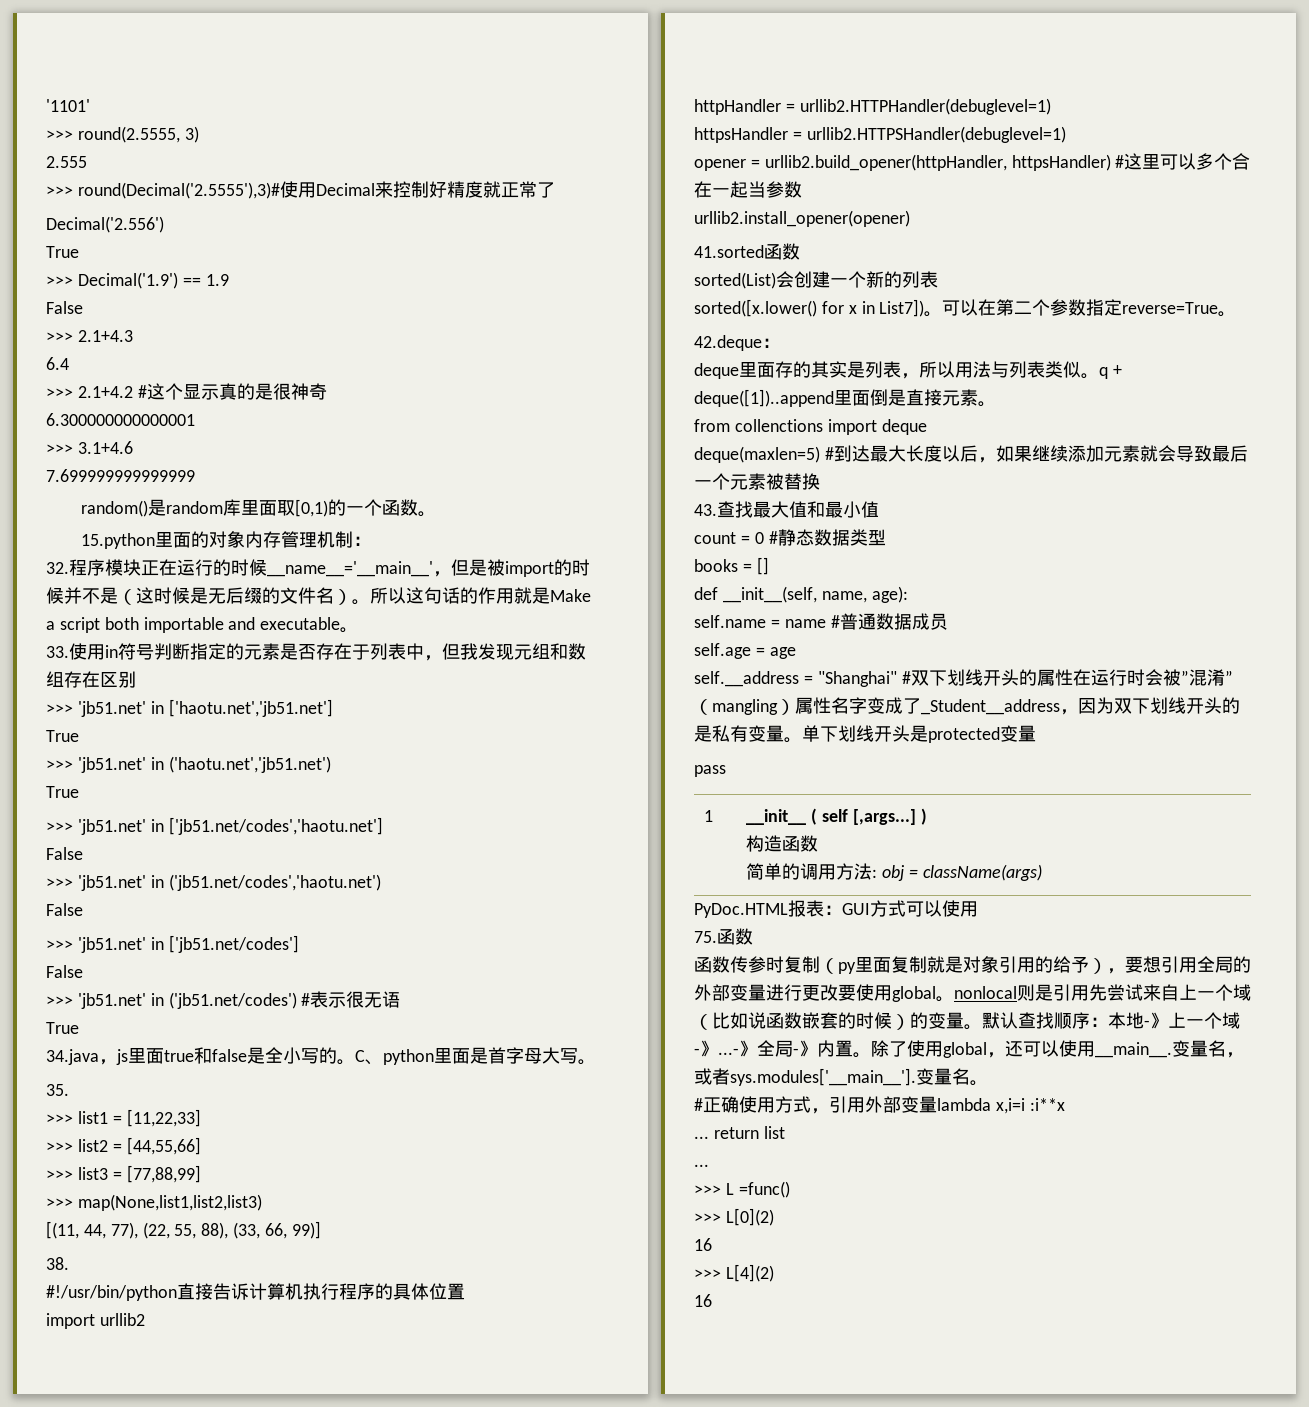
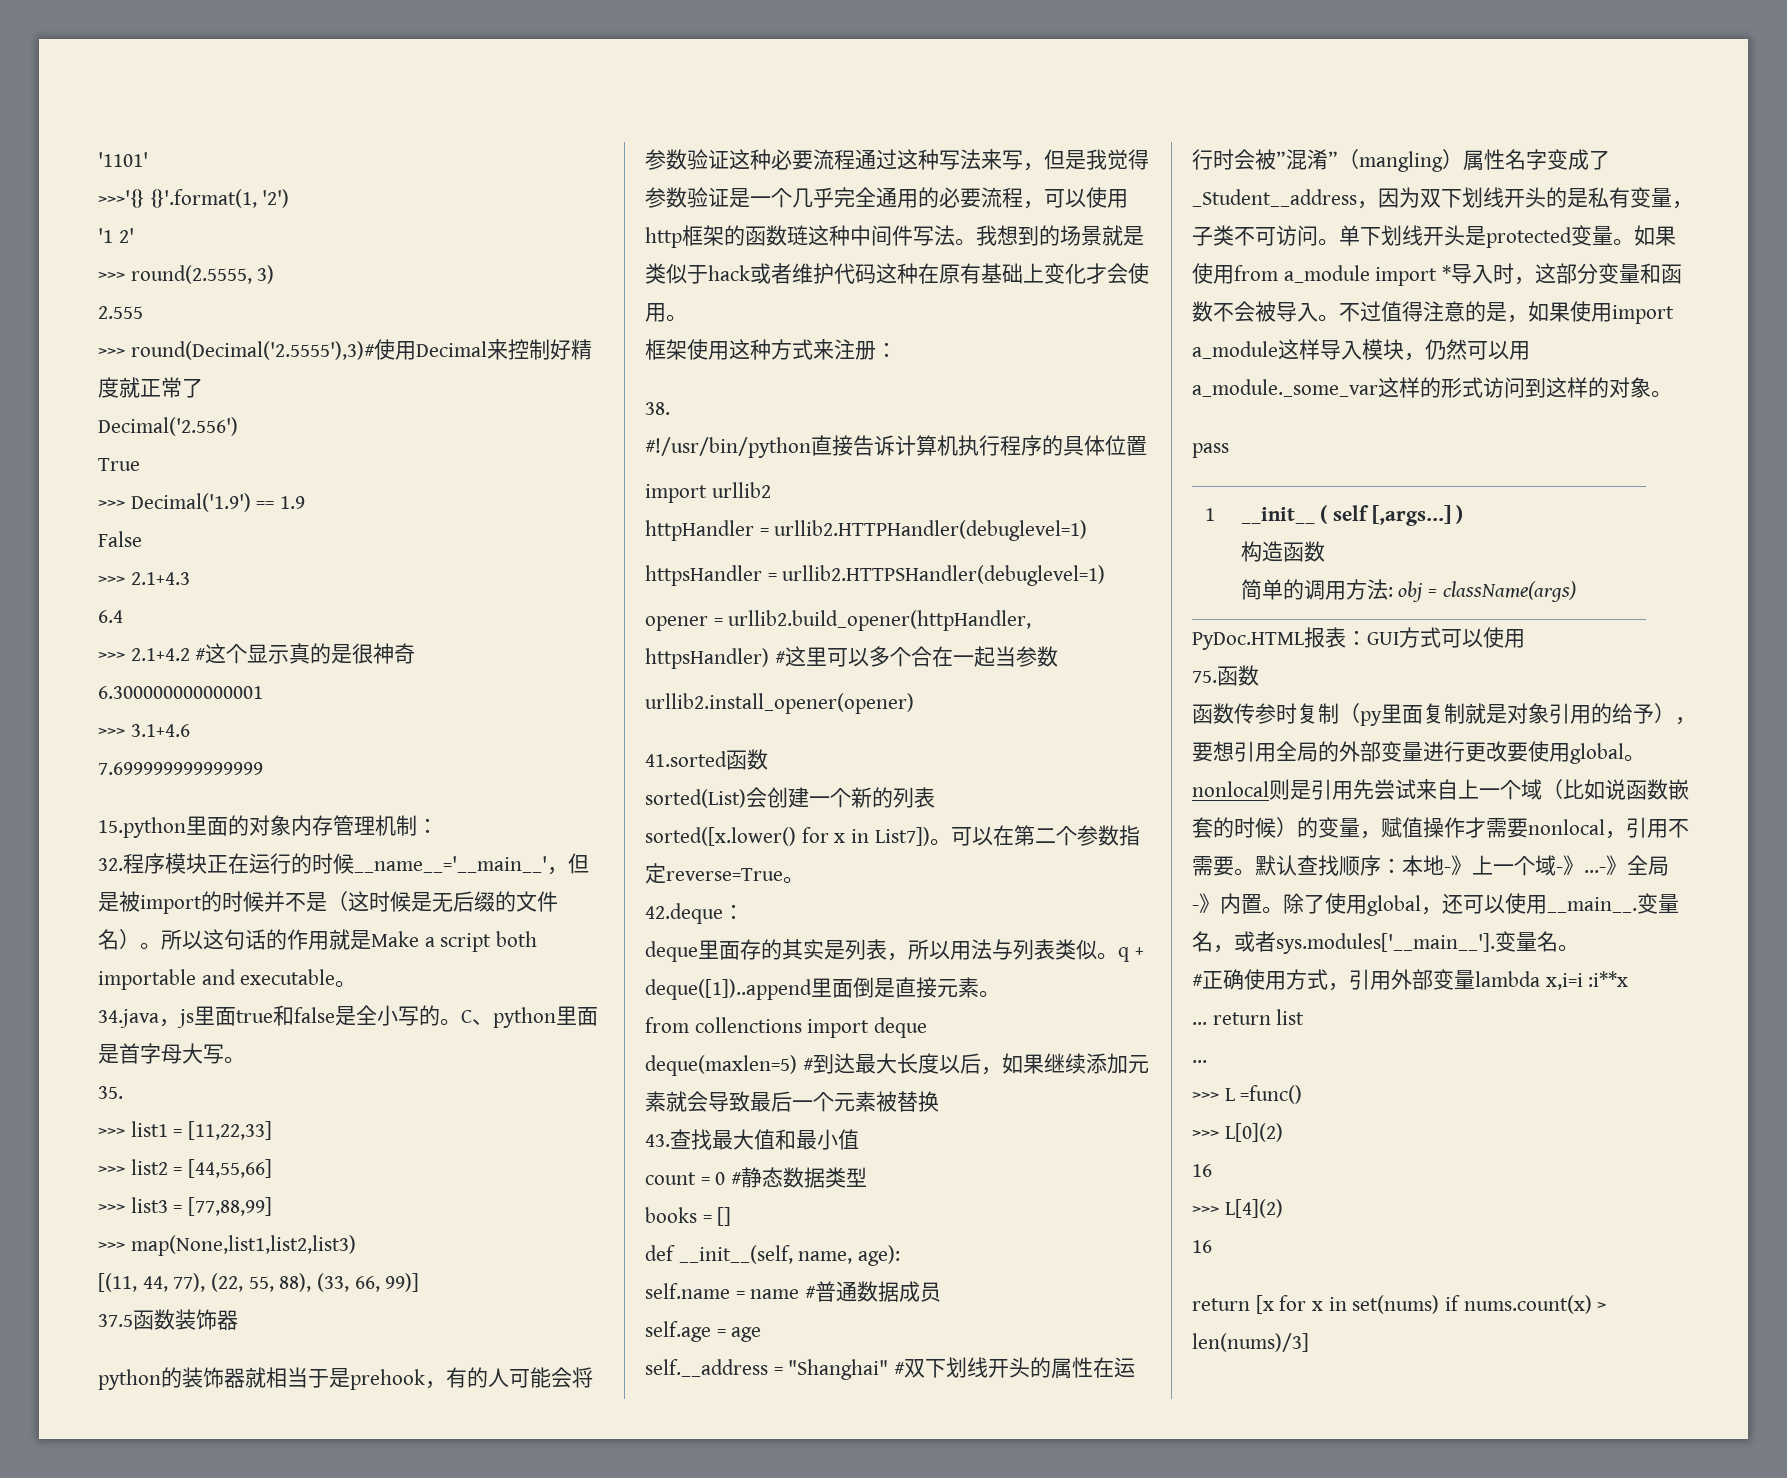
(90, 105) none -> [98,189,290,208] [98,228,134,243] // >>>'{} {}'.format(1, '2') // '1 2'
[81,499,437,517] // random()是random库里面取[0,1)的一个函数。 -> (263, 768) none
[46,643,586,661] [46,671,136,688] [46,699,333,717] [46,730,79,742] [46,756,331,773] [46,786,79,798] [46,817,383,835] [46,847,83,860] [46,874,381,891] [46,903,83,916] [46,935,299,953] [46,965,83,978] [46,991,401,1009] [46,1022,79,1034] // 33.使用in符号判断指定的元素是否存在于列表中，但我发现元组和数组存在区别 // >>> 'jb51.net' in ['haotu.net','jb51.net'] // True // >>> 'jb51.net' in ('haotu.net','jb51.net') // True // >>> 'jb51.net' in ['jb51.net/codes','haotu.net'] // False // >>> 'jb51.net' in ('jb51.net/codes','haotu.net') // False // >>> 'jb51.net' in ['jb51.net/codes'] // False // >>> 'jb51.net' in ('jb51.net/codes') #表示很无语 // True -> (357, 984) none
(321, 1230) none -> [98,1309,238,1330] [98,1367,593,1390] [645,149,1149,171] [645,187,1128,209] [645,225,1144,248] [645,263,1149,284] [645,303,687,322] [645,339,897,360] // 37.5函数装饰器 // python的装饰器就相当于是prehook，有的人可能会将参数验证这种必要流程通过这种写法来写，但是我觉得参数验证是一个几乎完全通用的必要流程，可以使用http框架的函数琏这种中间件写法。我想到的场景就是类似于hack或者维护代码这种在原有基础上变化才会使用。 // 框架使用这种方式来注册：
(784, 733) none -> [1672,201,1693,209] [1192,225,1318,246] ，子类不可访问
(1036, 733) none -> [1613,225,1676,246] [1192,263,1683,286] [1192,301,1674,324] [1192,339,1530,361] [1192,377,1672,398] 。如果使用from a_module import *导入时，这部分变量和函数不会被导入。不过值得注意的是，如果使用import a_module这样导入模块，仍然可以用a_module._some_var这样的形式访问到这样的对象。
(964, 1020) none -> [1360,817,1689,839] [1192,856,1234,876] ，赋值操作才需要nonlocal，引用不需要
(712, 1300) none -> [1192,1295,1607,1314] [1192,1333,1309,1352] // return [x for x in set(nums) if nums.count(x) > len(nums)/3]

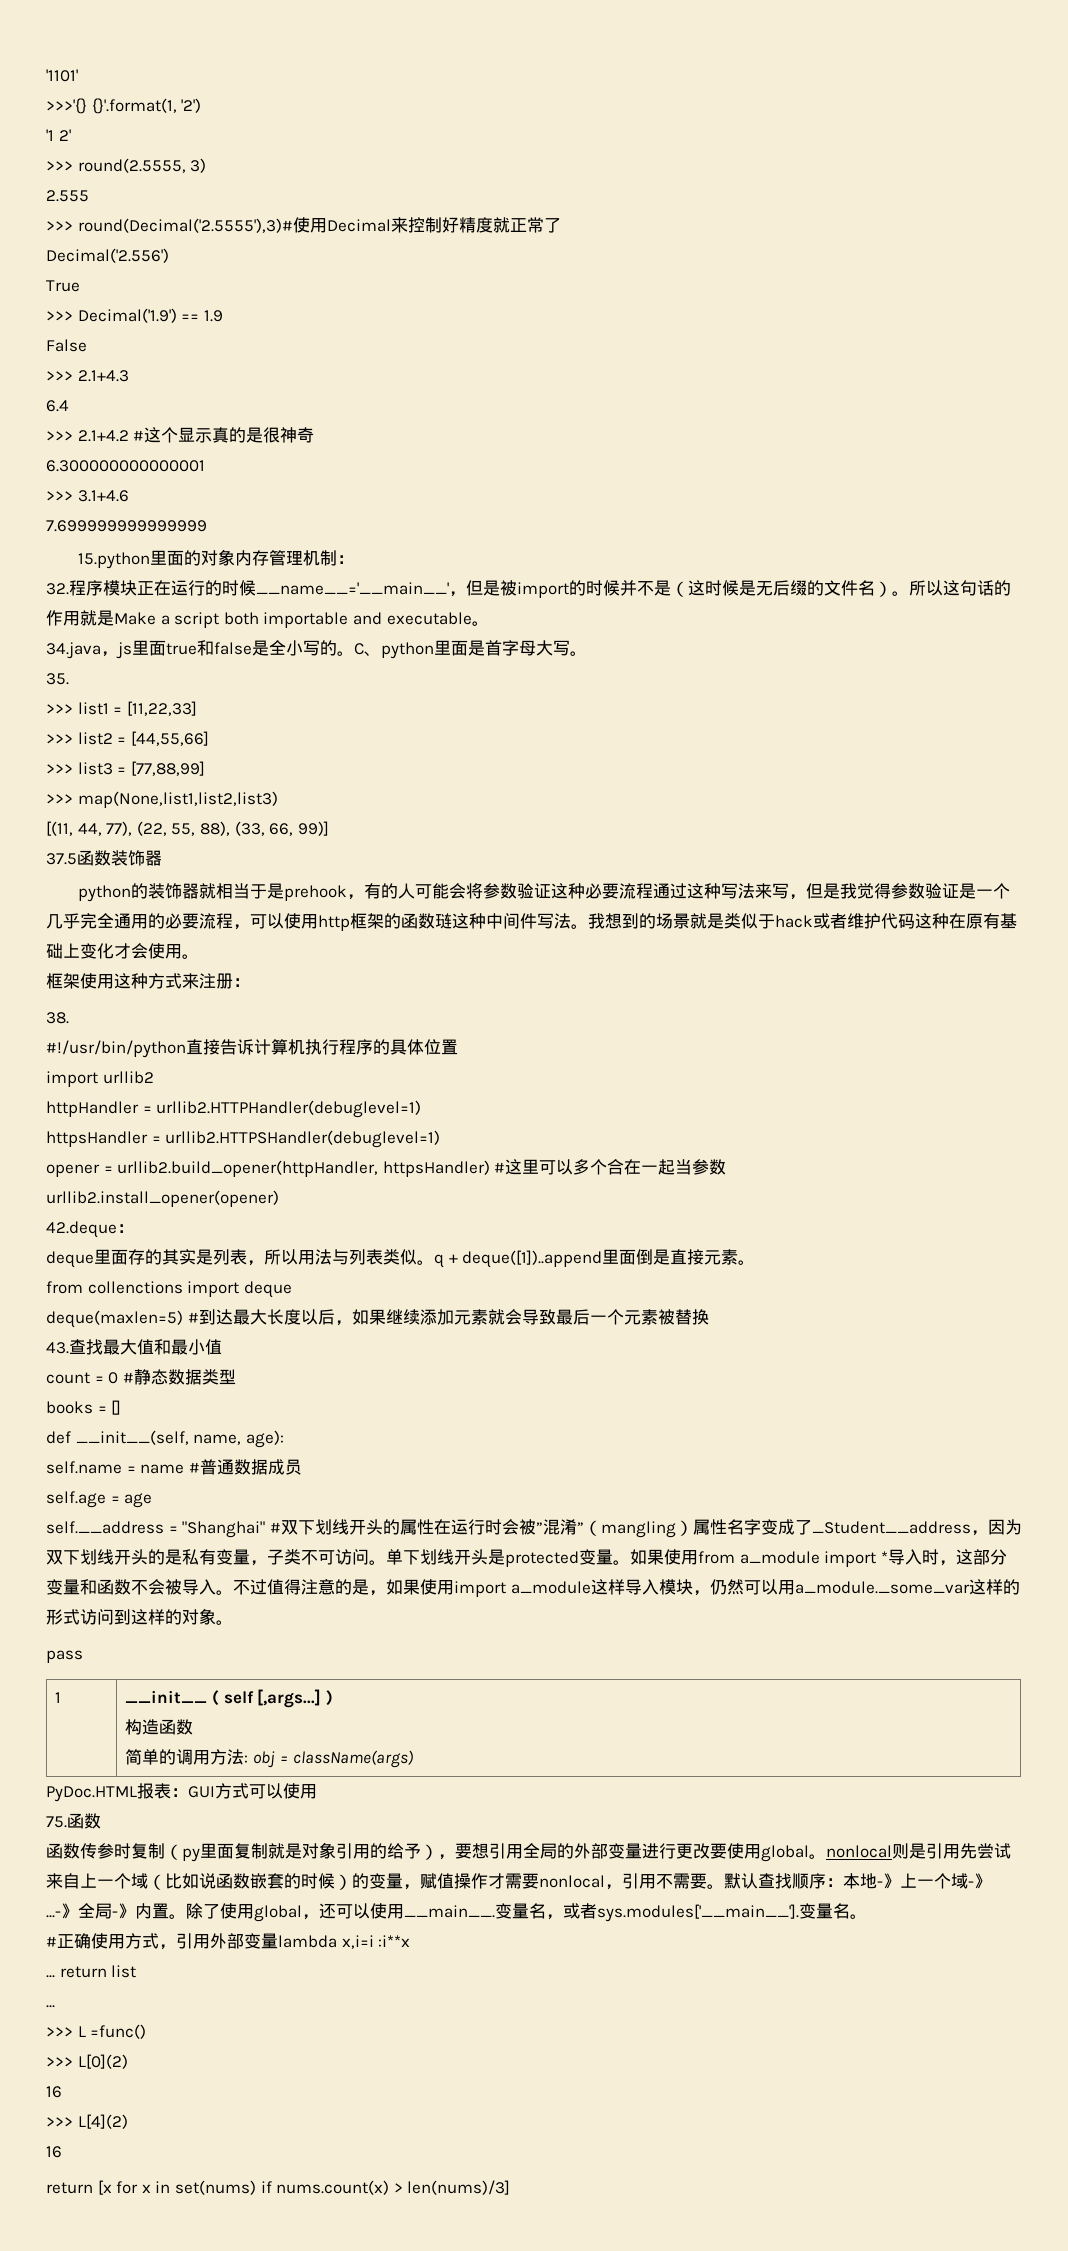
[645,749,768,770] [645,787,935,808] [645,825,1140,846] [645,863,804,884] // 41.sorted函数 // sorted(List)会创建一个新的列表 // sorted([x.lower() for x in List7])。可以在第二个参数指定reverse=True。 -> (279, 1198) none

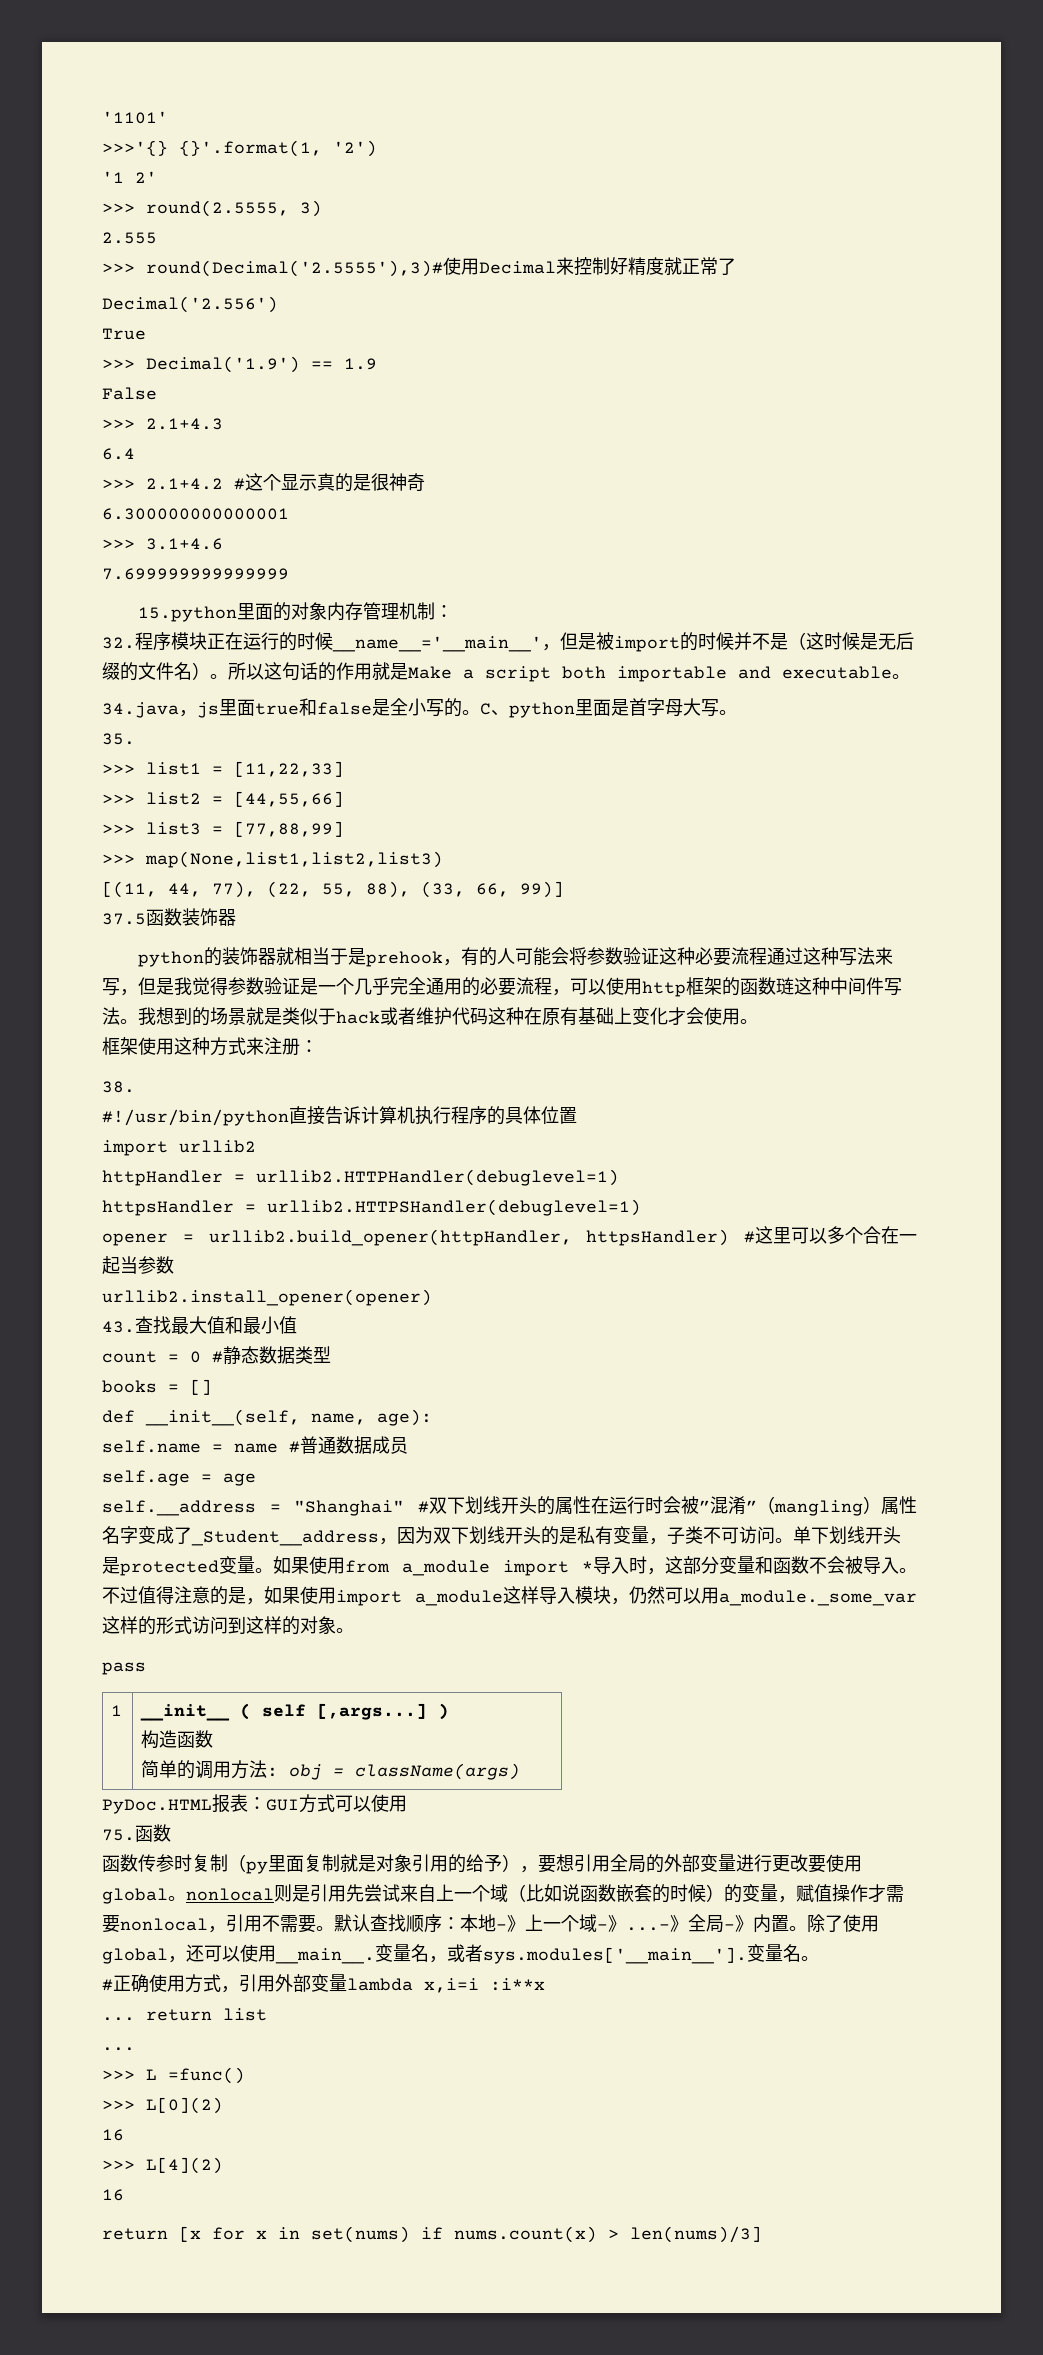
[46,1221,134,1238] [46,1249,756,1268] [46,1281,292,1298] [46,1309,709,1328] // 42.deque： // deque里面存的其实是列表，所以用法与列表类似。q + deque([1])..append里面倒是直接元素。 // from collenctions import deque // deque(maxlen=5) #到达最大长度以后，如果继续添加元素就会导致最后一个元素被替换 -> (432, 1297) none

